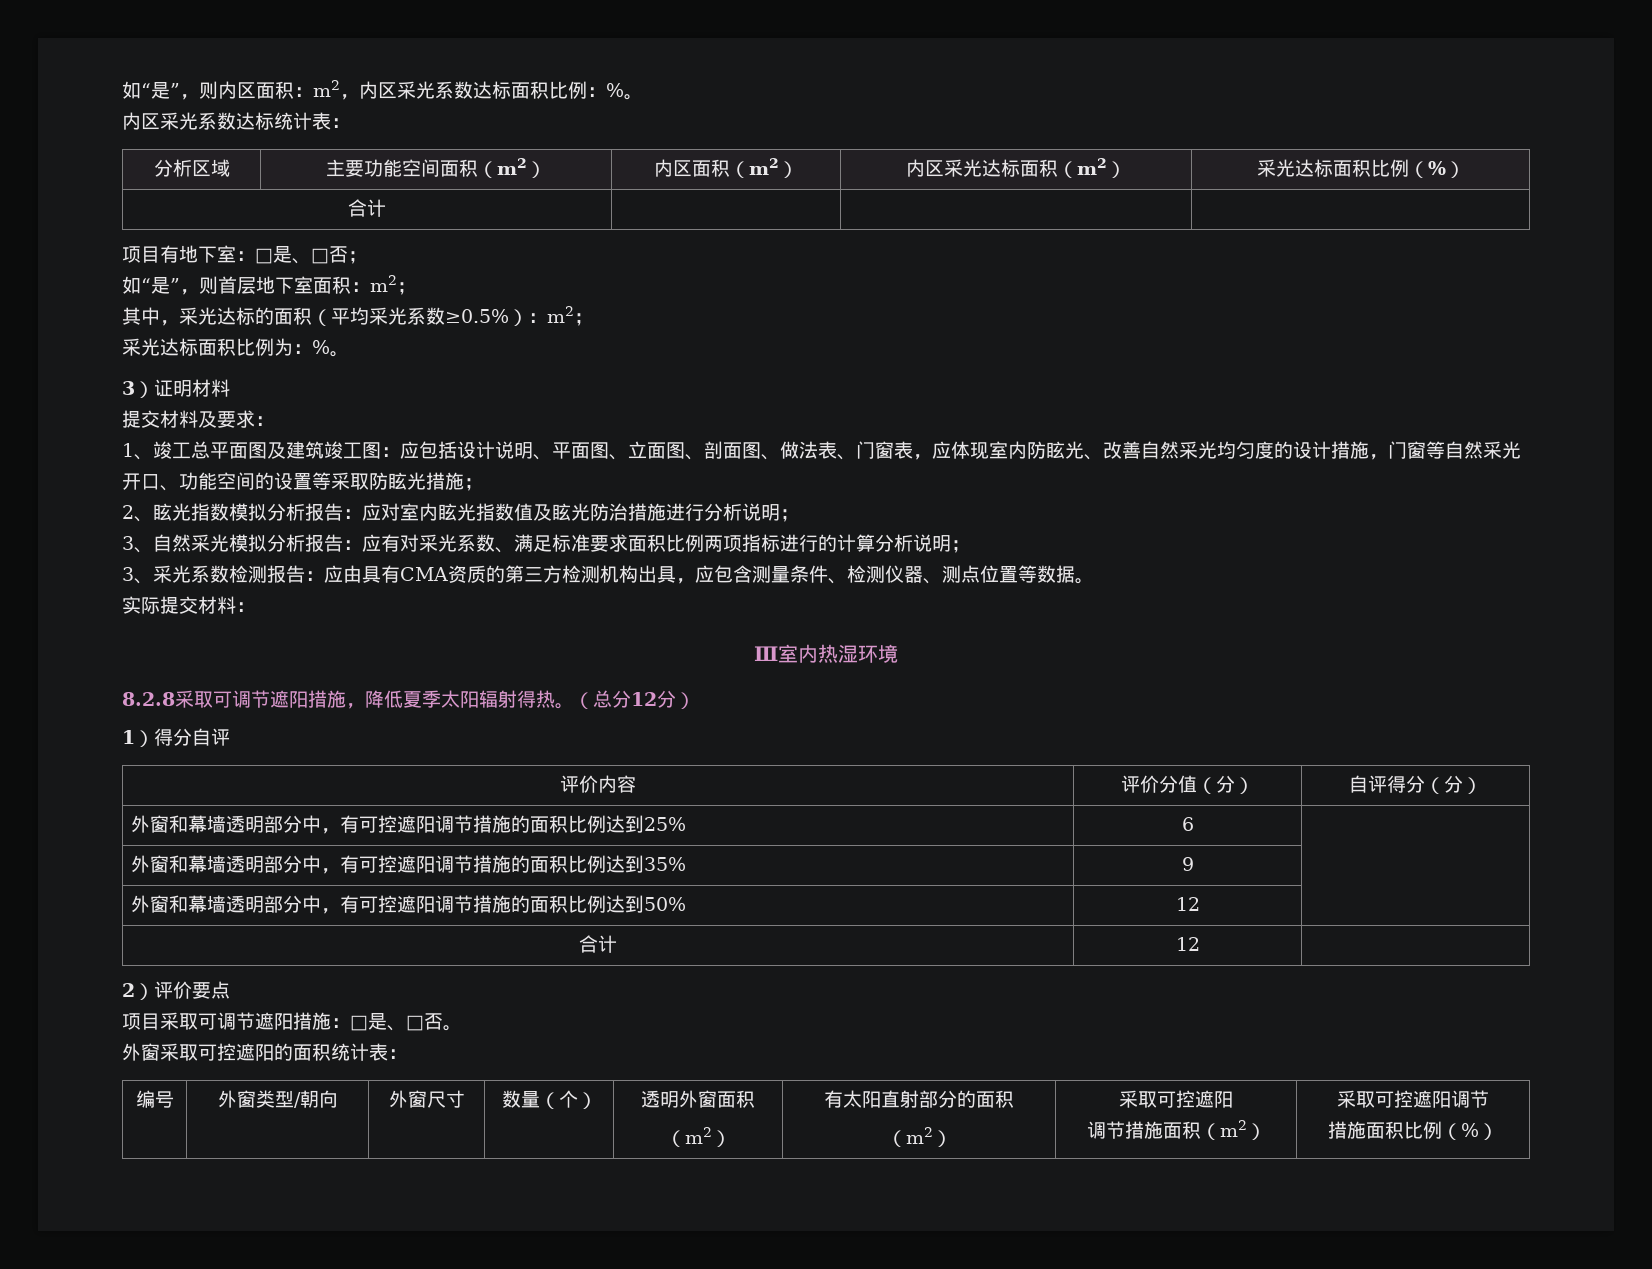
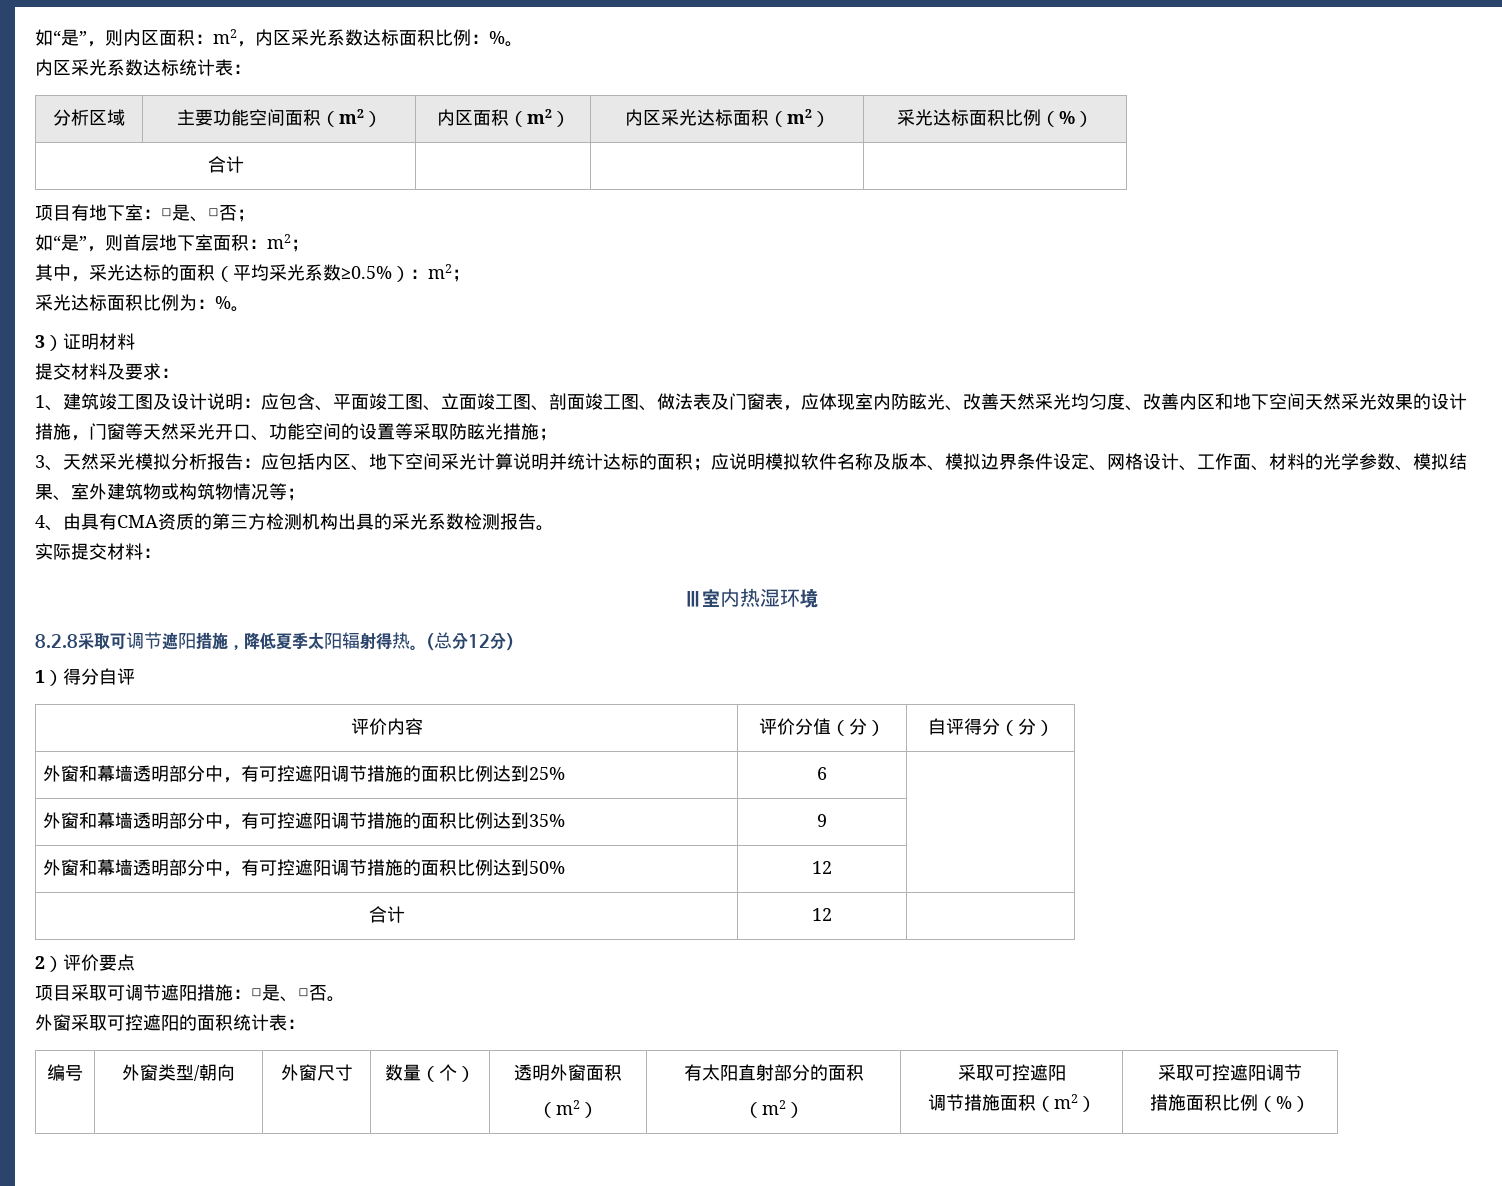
[153,441,590,460] 竣工总平面图及建筑竣工图：应包括设计说明、平面 -> [63,393,405,411] 建筑竣工图及设计说明：应包含、平面竣工
(666, 450) none -> [477,393,513,410] 竣工
(742, 450) none -> [585,393,621,410] 竣工
[837,454,856,460] 、 -> [711,394,729,410] 及
[1141,441,1160,459] 自 -> [999,394,1017,410] 天
(1274, 450) none -> [1125,393,1413,411] 、改善内区和地下空间天然采光效果
[1445,441,1464,459] 自 -> [143,424,161,440] 天
[122,503,799,522] [122,534,172,553] // 2、眩光指数模拟分析报告：应对室内眩光指数值及眩光防治措施进行分析说明； // 3、自 -> [35,454,81,471] // 3、天
[381,534,970,553] [122,565,343,584] 有对采光系数、满足标准要求面积比例两项指标进行的计算分析说明； // 3、采光系数检测报告：应 -> [279,453,1467,471] [35,483,305,501] [35,515,63,531] 包括内区、地下空间采光计算说明并统计达标的面积；应说明模拟软件名称及版本、模拟边界条件设定、网格设计、工作面、材料的光学参数、模拟结果、室外建筑物或构筑物情况等； // 4、
[676,565,1075,584] ，应包含测量条件、检测仪器、测点位置等数据 -> [374,513,536,530] 的采光系数检测报告

